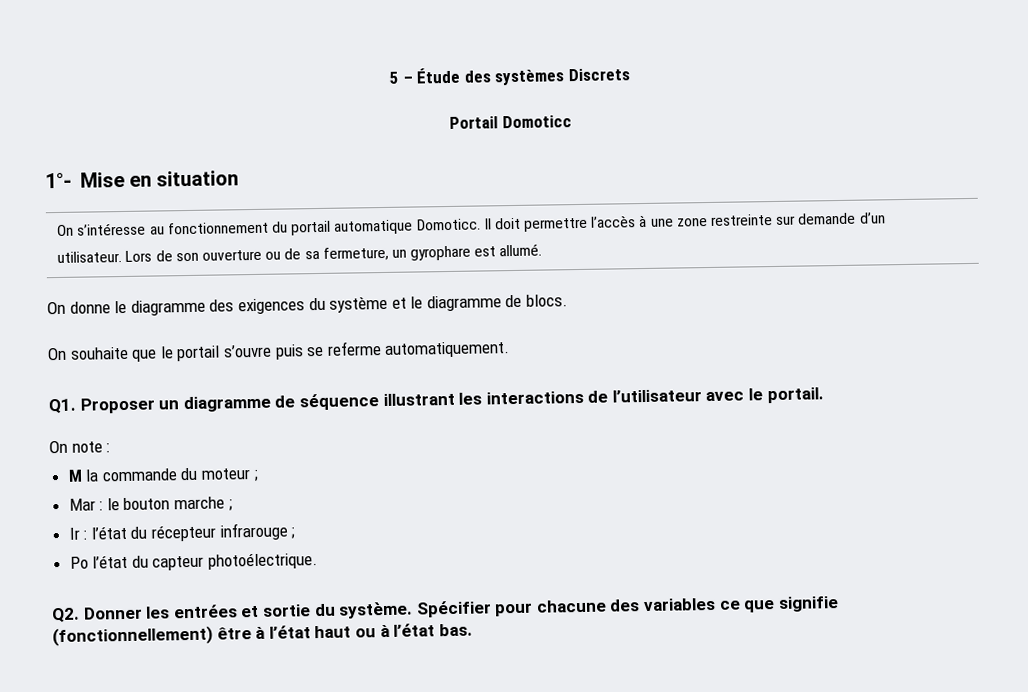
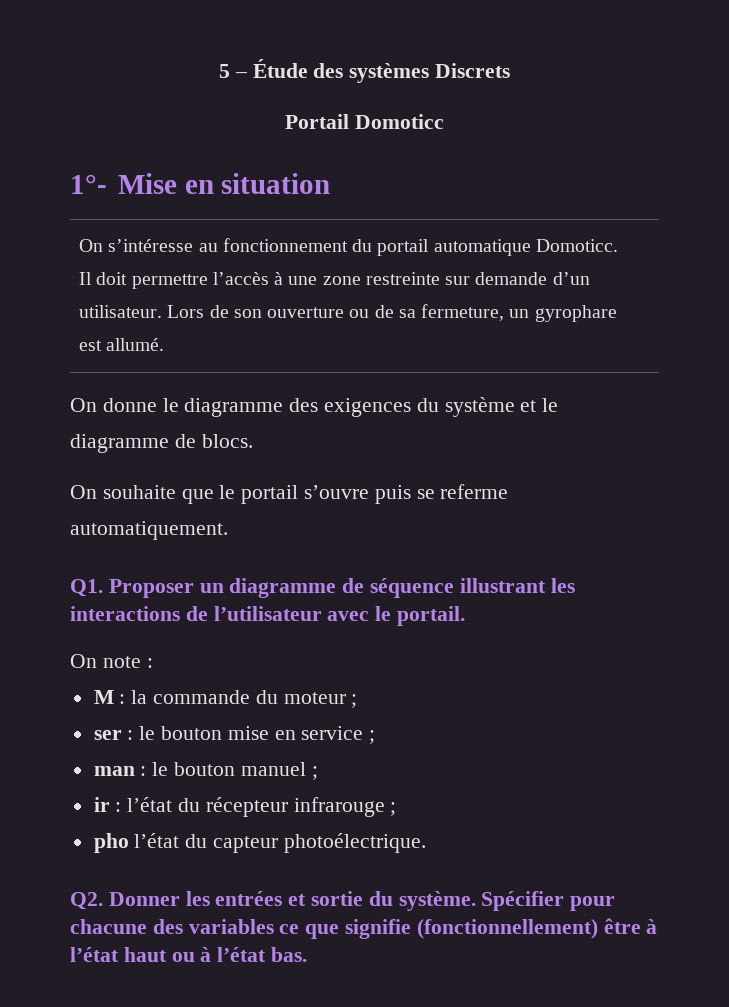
(83, 475) none -> [119,694,126,704] :
[68,496,233,511] [68,527,80,540] Mar : le bouton marche ; // Ir -> [93,726,376,744] [93,762,318,780] [93,797,110,812] ser : le bouton mise en service ; // man : le bouton manuel ; // ir
[69,556,89,569] Po -> [93,833,129,853] pho

